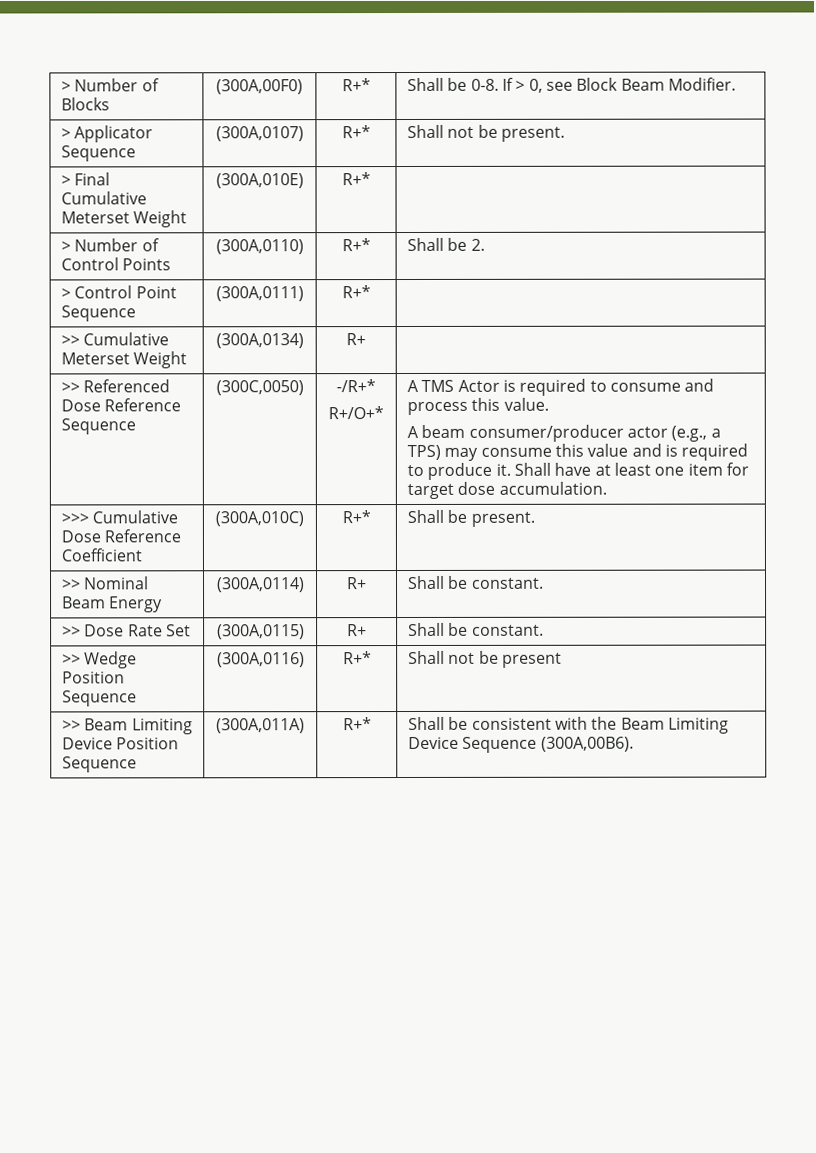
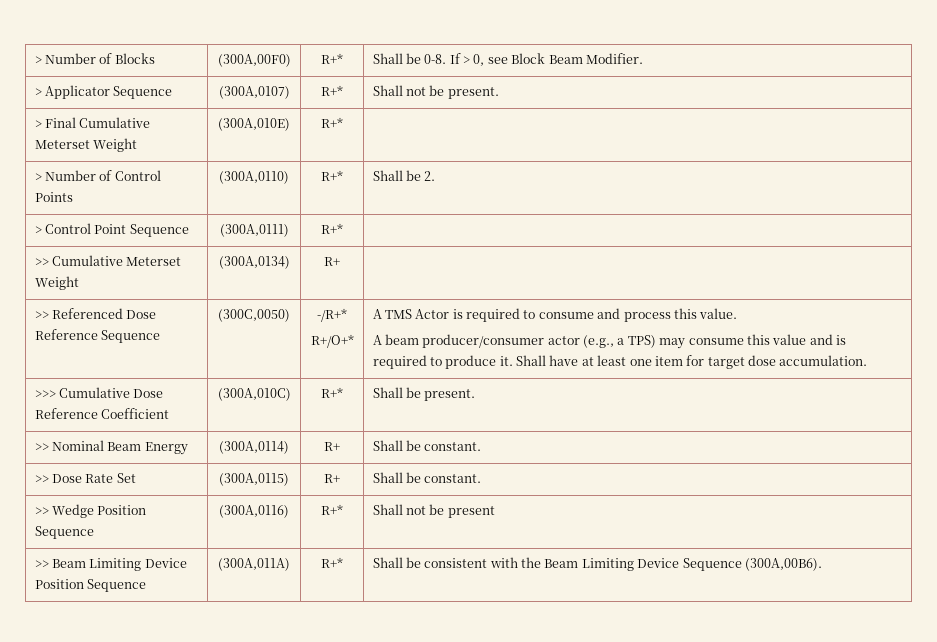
[468,424,624,442] consumer/producer -> [422,334,545,348] producer/consumer

